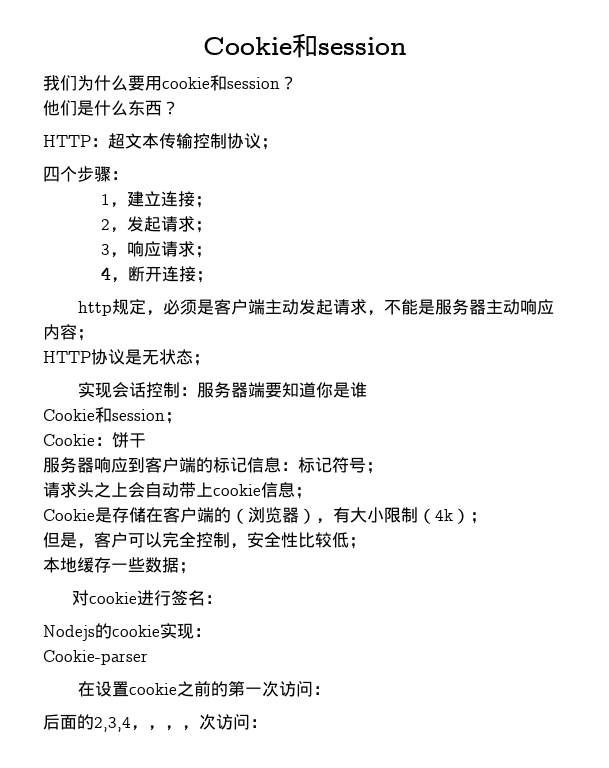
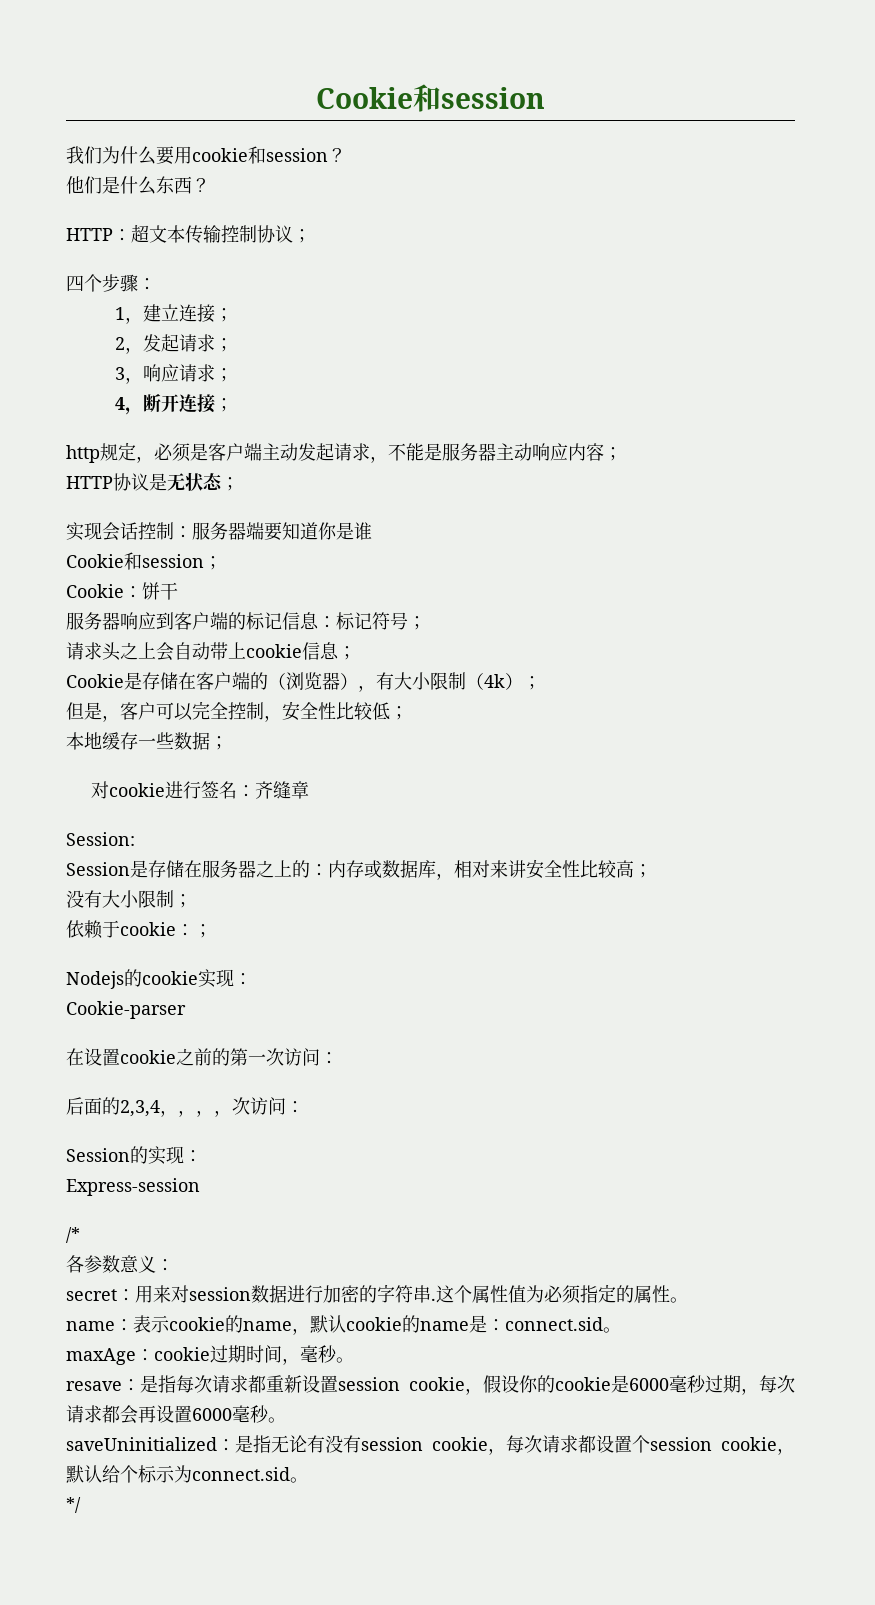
(223, 599) none -> [254,781,309,799] [66,832,135,846] [66,859,652,880] [66,890,192,908] [66,920,212,939] 齐缝章 // Session: // Session是存储在服务器之上的：内存或数据库，相对来讲安全性比较高； // 没有大小限制； // 依赖于cookie：；
(267, 723) none -> [66,1146,202,1165] [66,1178,200,1196] [66,1227,80,1243] [66,1255,174,1273] [66,1284,688,1304] [66,1315,621,1335] [66,1345,354,1365] [66,1375,795,1395] [66,1405,286,1424] [66,1435,795,1455] [66,1465,308,1483] [66,1497,81,1513] // Session的实现： // Express-session // /* // 各参数意义： // secret：用来对session数据进行加密的字符串.这个属性值为必须指定的属性。 // name：表示cookie的name，默认cookie的name是：connect.sid。 // maxAge：cookie过期时间，毫秒。 // resave：是指每次请求都重新设置session cookie，假设你的cookie是6000毫秒过期，每次请求都会再设置6000毫秒。 // saveUninitialized：是指无论有没有session cookie，每次请求都设置个session cookie，默认给个标示为connect.sid。 // */

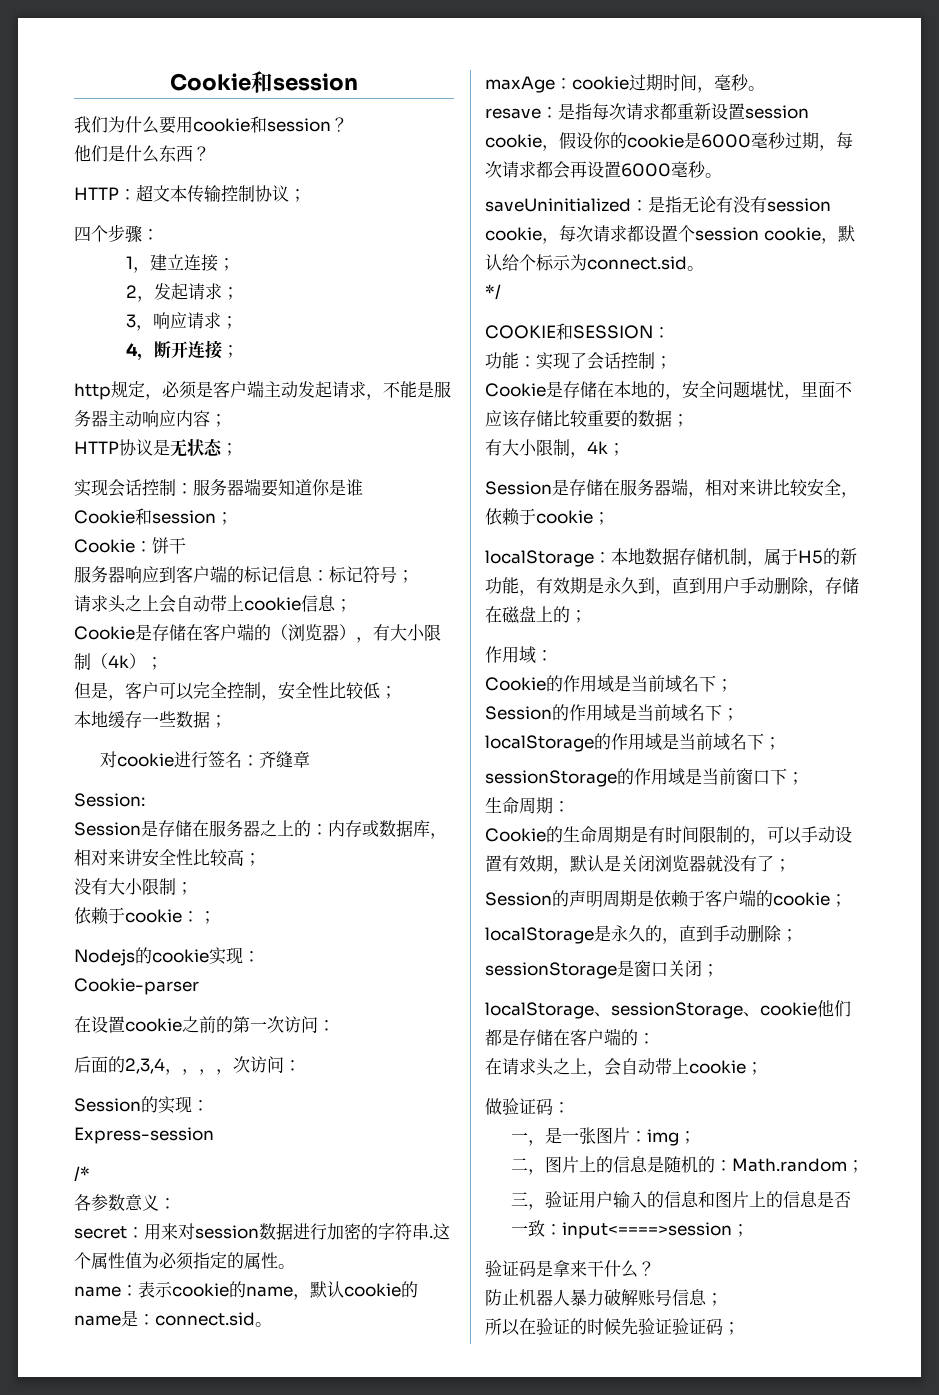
(81, 1505) none -> [485,323,670,340] [485,352,672,370] [485,381,852,400] [485,410,689,428] [485,439,625,458] [485,478,858,498] [485,508,610,526] [485,548,857,567] [485,576,859,596] [485,606,587,624] [485,646,553,664] [485,675,733,693] [485,704,739,722] [485,733,781,752] [485,768,804,787] [485,797,570,814] [485,826,852,845] [485,854,791,874] [485,889,847,908] [485,924,798,944] [485,960,719,979] [485,1000,851,1019] [485,1028,655,1046] [485,1058,763,1077] [485,1098,570,1115] [511,1127,697,1146] [511,1156,865,1175] [511,1191,852,1210] [511,1220,750,1239] [485,1260,655,1278] [485,1288,723,1306] [485,1318,740,1336] // COOKIE和SESSION： // 功能：实现了会话控制； // Cookie是存储在本地的，安全问题堪忧，里面不应该存储比较重要的数据； // 有大小限制，4k； // Session是存储在服务器端，相对来讲比较安全，依赖于cookie； // localStorage：本地数据存储机制，属于H5的新功能，有效期是永久到，直到用户手动删除，存储在磁盘上的； // 作用域： // Cookie的作用域是当前域名下； // Session的作用域是当前域名下； // localStorage的作用域是当前域名下； // sessionStorage的作用域是当前窗口下； // 生命周期： // Cookie的生命周期是有时间限制的，可以手动设置有效期，默认是关闭浏览器就没有了； // Session的声明周期是依赖于客户端的cookie； // localStorage是永久的，直到手动删除； // sessionStorage是窗口关闭； // localStorage、sessionStorage、cookie他们都是存储在客户端的： // 在请求头之上，会自动带上cookie； // 做验证码： // 一，是一张图片：img； // 二，图片上的信息是随机的：Math.random； // 三，验证用户输入的信息和图片上的信息是否一致：input<====>session； // 验证码是拿来干什么？ // 防止机器人暴力破解账号信息； // 所以在验证的时候先验证验证码；

